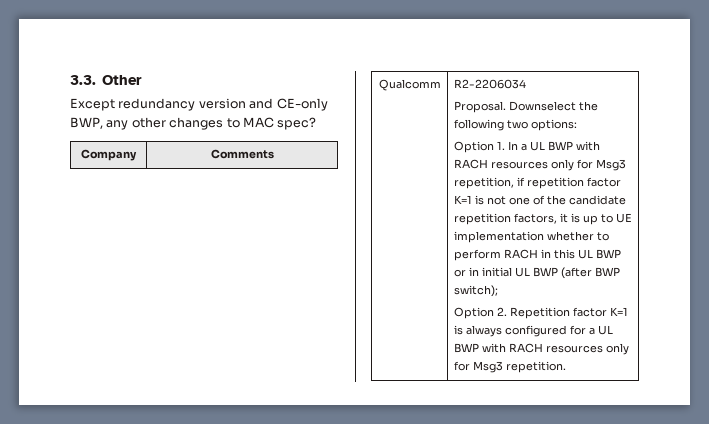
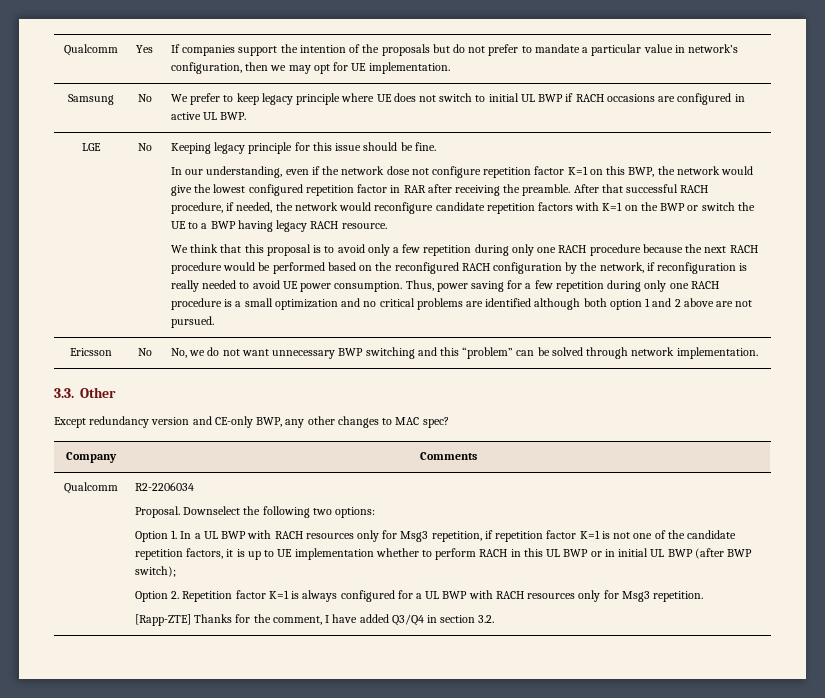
(70, 80) none -> [63,44,118,56] [136,45,153,53] [170,44,739,56] [170,62,450,74] [67,94,114,105] [137,94,152,102] [170,93,745,105] [170,112,247,120] [81,143,101,151] [137,143,152,151] [170,142,436,154] [170,166,754,178] [170,184,709,196] [170,202,755,214] [170,220,387,232] [170,244,758,256] [170,262,748,274] [170,280,719,292] [170,298,753,310] [170,316,214,328] [69,348,112,356] [137,348,152,356] [170,347,758,359] Qualcomm | Yes | If companies support the intention of the proposals but do not prefer to mandate a particular value in network’s configuration, then we may opt for UE implementation. // Samsung | No | We prefer to keep legacy principle where UE does not switch to initial UL BWP if RACH occasions are configured in active UL BWP. // LGE | No | Keeping legacy principle for this issue should be fine. // In our understanding, even if the network dose not configure repetition factor K=1 on this BWP, the network would give the lowest configured repetition factor in RAR after receiving the preamble. After that successful RACH procedure, if needed, the network would reconfigure candidate repetition factors with K=1 on the BWP or switch the UE to a BWP having legacy RACH resource. // We think that this proposal is to avoid only a few repetition during only one RACH procedure because the next RACH procedure would be performed based on the reconfigured RACH configuration by the network, if reconfiguration is really needed to avoid UE power consumption. Thus, power saving for a few repetition during only one RACH procedure is a small optimization and no critical problems are identified although both option 1 and 2 above are not pursued. // Ericsson | No | No, we do not want unnecessary BWP switching and this “problem” can be solved through network implementation. //
(566, 367) none -> [134,614,495,626] // [Rapp-ZTE] Thanks for the comment, I have added Q3/Q4 in section 3.2.

